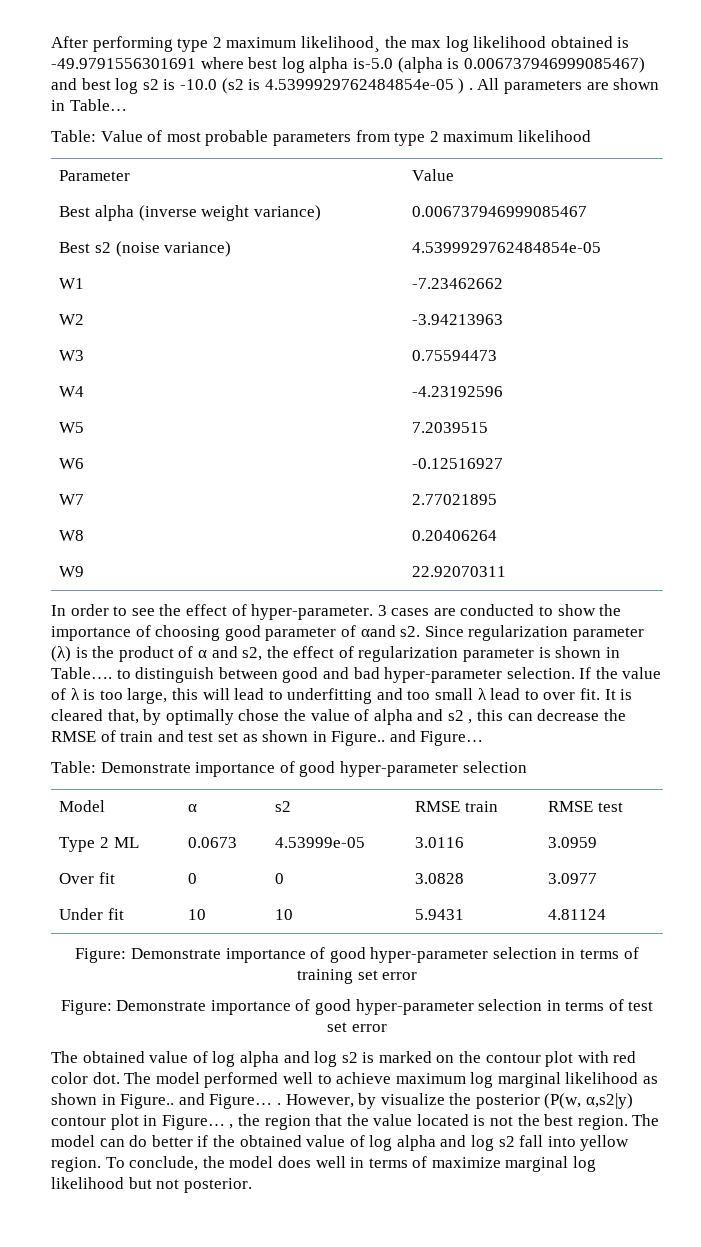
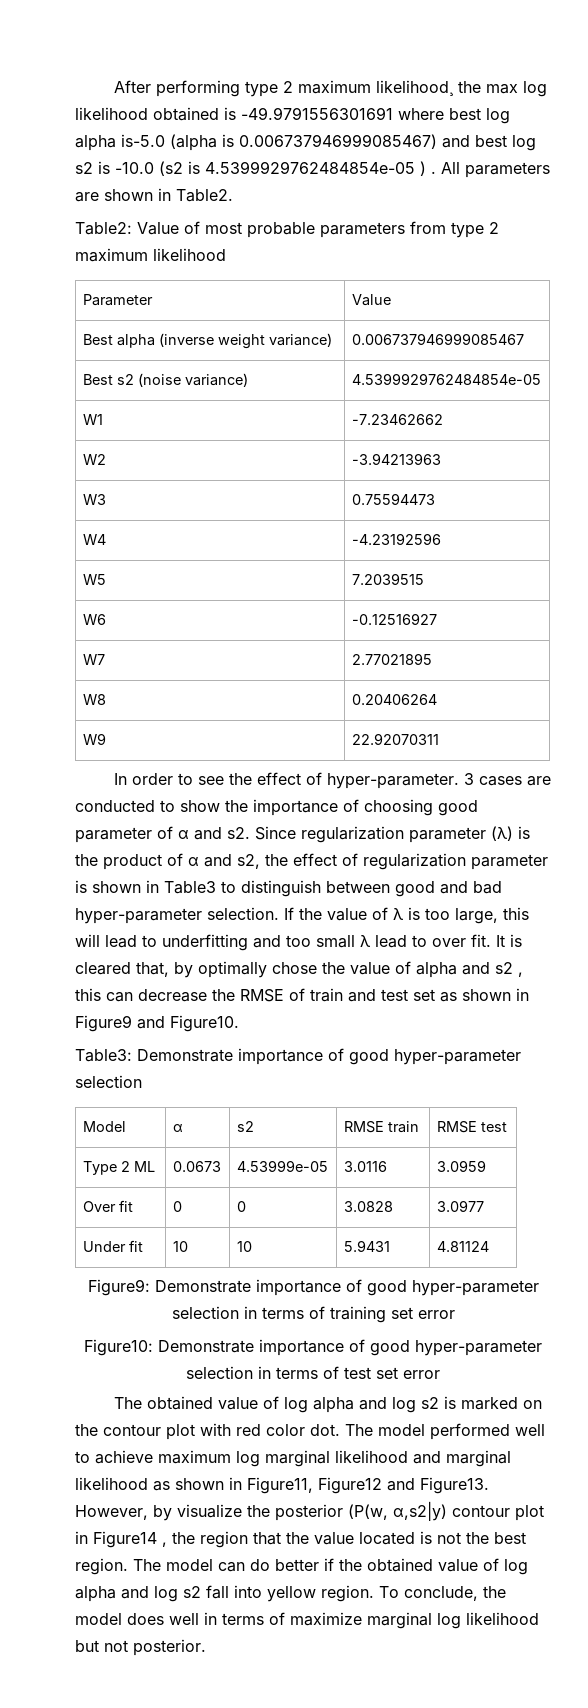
[69,99,127,111] [51,130,96,142] Table… // Table: -> [176,189,233,202] [75,222,132,235] Table2. // Table2:
[360,625,396,637] αand -> [178,827,222,840] α and
[51,667,112,679] Table…. -> [164,881,216,894] Table3
[331,730,484,746] [51,761,96,773] Figure.. and Figure… // Table: -> [75,1015,239,1032] [75,1049,132,1062] Figure9 and Figure10. // Table3:
[75,948,127,963] Figure: -> [87,1279,150,1296] Figure9:
[60,1000,112,1015] Figure: -> [84,1339,153,1356] Figure10:
[643,1076,659,1084] [51,1093,281,1109] as shown in Figure.. and Figure… . -> [413,1450,511,1467] [75,1477,489,1494] and marginal likelihood as shown in Figure11, Figure12 and Figure13.
[161,1115,225,1130] Figure… -> [93,1531,157,1548] Figure14

